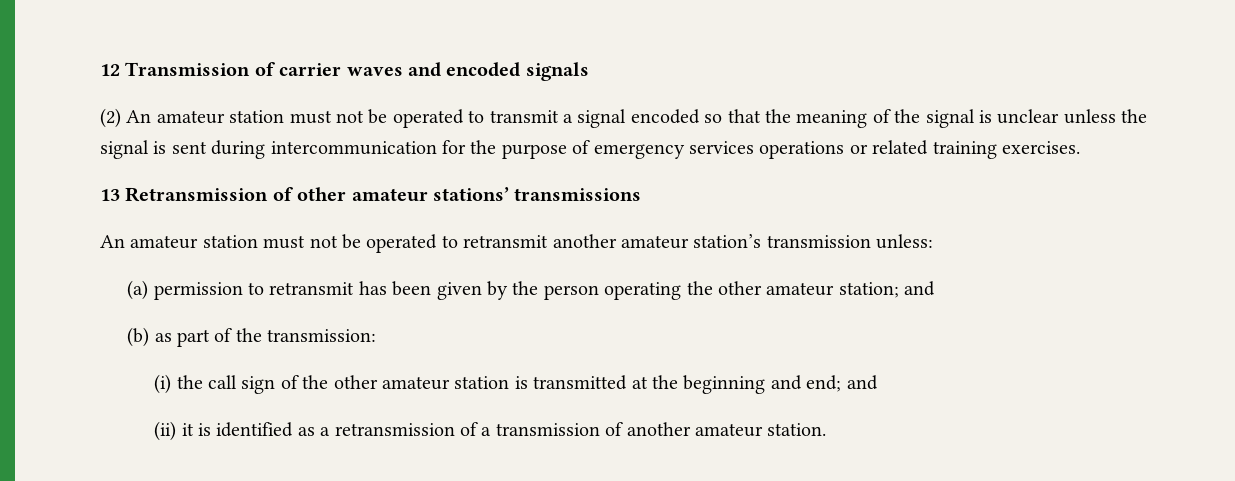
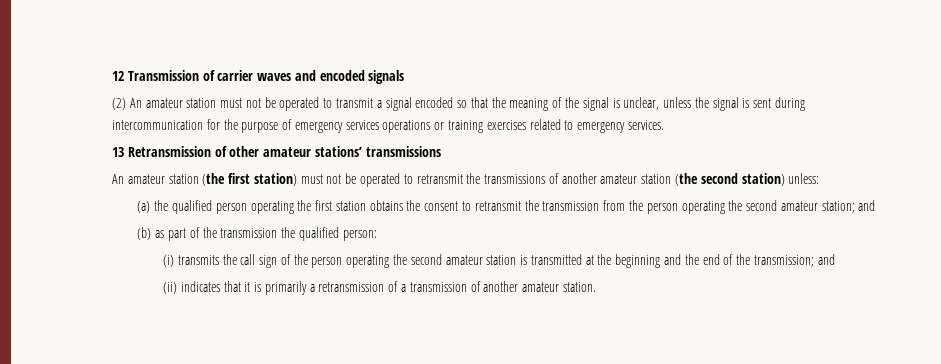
[997,109,1060,124] unclear -> [623,97,660,110] unclear,
[872,140,1081,159] related training exercises. -> [447,119,664,133] training exercises related to emergency services.
(258, 241) none -> [202,173,297,186] (the first station)
[552,234,934,249] [127,280,762,300] another amateur station’s transmission unless: // (a) permission to retransmit has been given by the person operating the other -> [466,173,820,186] [137,200,778,214] the transmissions of another amateur station (the second station) unless: // (a) the qualified person operating the first station obtains the consent to retransmit the transmission from the person operating the second
[267,329,377,342] transmission: -> [220,227,377,241] transmission the qualified person:
(172, 384) none -> [177,255,219,265] transmits
[333,375,378,389] other -> [311,254,442,268] person operating the second
[806,375,878,392] [154,421,315,441] end; and // (ii) it is identified as -> [684,254,835,267] [162,281,307,295] the end of the transmission; and // (ii) indicates that it is primarily

